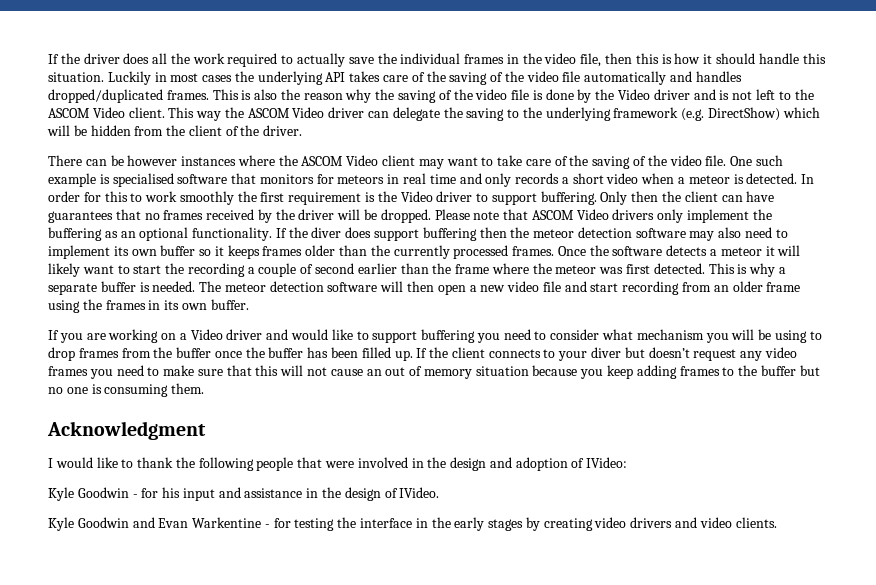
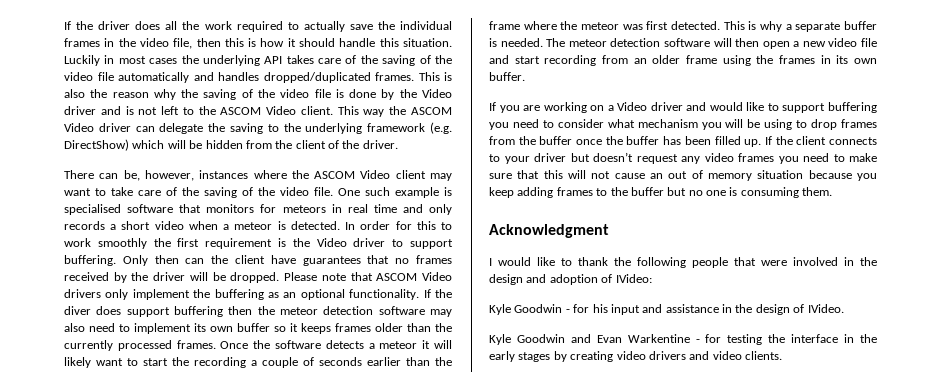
[110,155,178,166] be however -> [123,170,194,181] be, however,
[662,191,743,202] the client can -> [185,255,265,264] can the client
[315,263,355,274] second -> [319,357,362,366] seconds
[591,347,622,358] diver -> [534,153,566,162] driver

